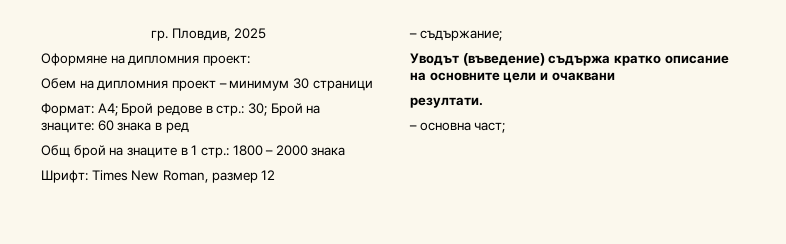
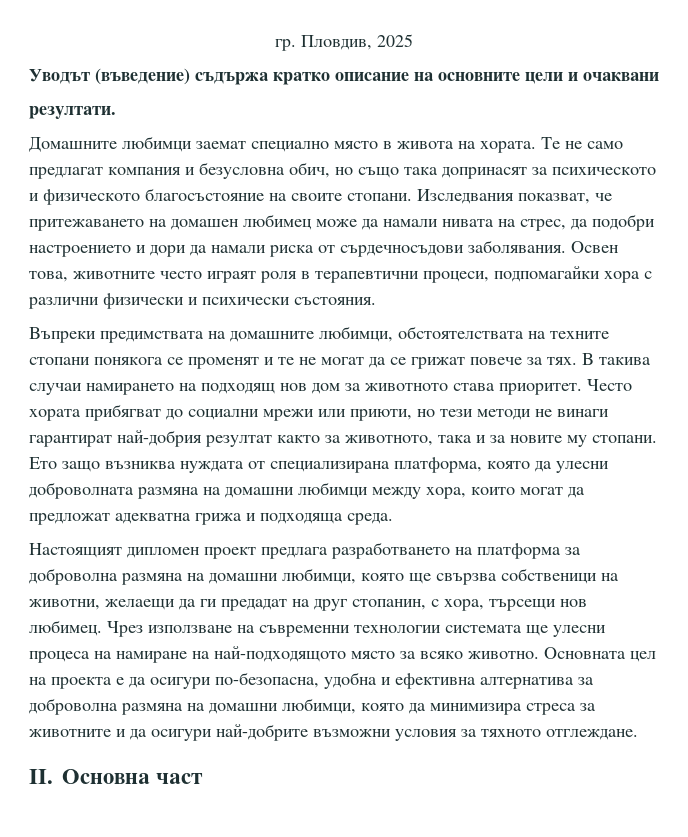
[41,53,250,66] [41,78,373,91] [41,103,321,116] [41,120,189,133] [41,145,346,158] [41,170,276,183] [409,30,502,41] // Оформяне на дипломния проект: // Обем на дипломния проект – минимум 30 страници // Формат: А4; Брой редове в стр.: 30; Брой на знаците: 60 знака в ред // Общ брой на знаците в 1 стр.: 1800 – 2000 знака // Шрифт: Times New Roman, размер 12 // – съдържание; -> (413, 40) none
[409,122,506,133] – основна част; -> [29,136,623,153] [29,162,656,179] [29,188,612,205] [29,214,655,231] [29,240,619,257] [29,266,652,283] [28,293,376,309] [29,326,609,343] [29,353,651,369] [29,379,632,395] [29,404,609,421] [29,430,657,447] [29,457,609,473] [29,482,585,499] [29,513,393,525] [29,542,581,559] [29,568,619,585] [29,599,587,611] [29,620,606,637] [29,646,656,663] [29,672,594,689] [29,698,596,715] [29,724,638,741] [29,769,204,784] Домашните любимци заемат специално място в живота на хората. Те не само предлагат компания и безусловна обич, но също така допринасят за психическото и физическото благосъстояние на своите стопани. Изследвания показват, че притежаването на домашен любимец може да намали нивата на стрес, да подобри настроението и дори да намали риска от сърдечносъдови заболявания. Освен това, животните често играят роля в терапевтични процеси, подпомагайки хора с различни физически и психически състояния. // Въпреки предимствата на домашните любимци, обстоятелствата на техните стопани понякога се променят и те не могат да се грижат повече за тях. В такива случаи намирането на подходящ нов дом за животното става приоритет. Често хората прибягват до социални мрежи или приюти, но тези методи не винаги гарантират най-добрия резултат както за животното, така и за новите му стопани. Ето защо възниква нуждата от специализирана платформа, която да улесни доброволната размяна на домашни любимци между хора, които могат да предложат адекватна грижа и подходяща среда. // Настоящият дипломен проект предлага разработването на платформа за доброволна размяна на домашни любимци, която ще свързва собственици на животни, желаещи да ги предадат на друг стопанин, с хора, търсещи нов любимец. Чрез използване на съвременни технологии системата ще улесни процеса на намиране на най-подходящото място за всяко животно. Основната цел на проекта е да осигури по-безопасна, удобна и ефективна алтернатива за доброволна размяна на домашни любимци, която да минимизира стреса за животните и да осигури най-добрите възможни условия за тяхното отглеждане. // II. Основна част

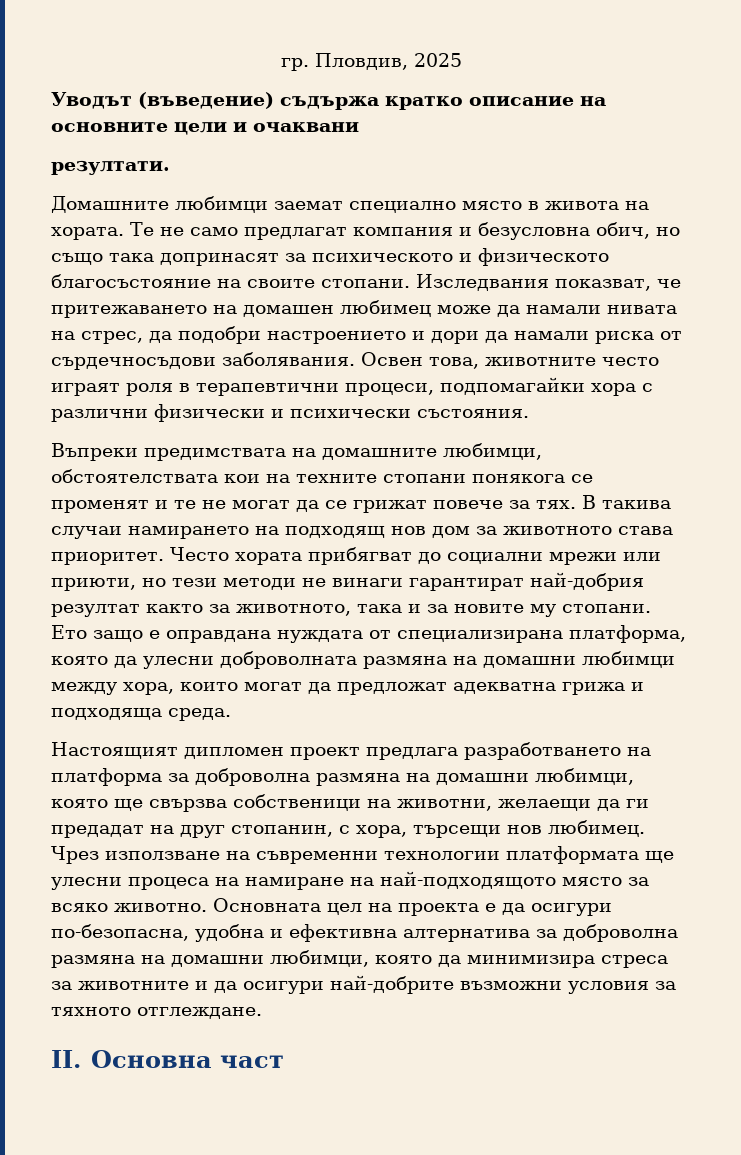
(524, 332) none -> [224,474,260,483] кои
[105,461,176,469] възниква -> [149,630,271,643] е оправдана
[445,625,522,633] системата -> [506,846,639,864] платформата

